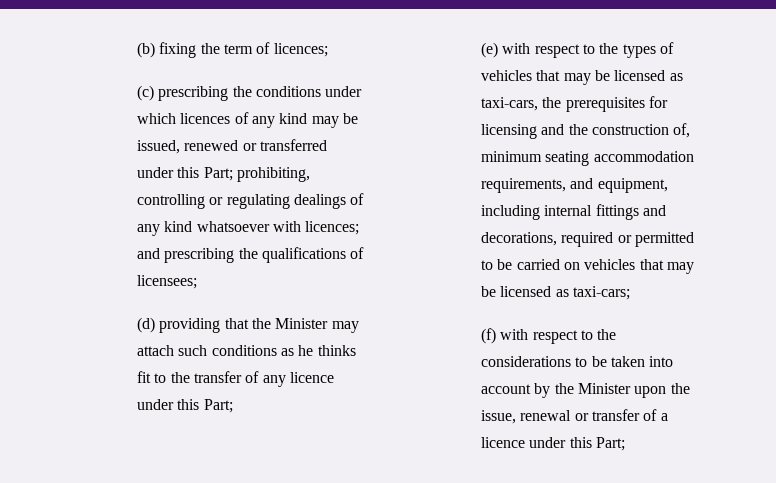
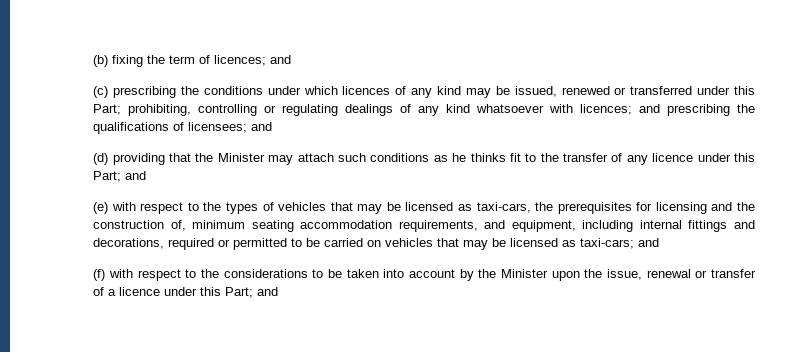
(328, 50) none -> [270,55,292,64] and
(198, 282) none -> [251,122,273,131] and
(233, 406) none -> [125,171,147,180] and
(631, 293) none -> [638,238,660,247] and
(626, 444) none -> [257,287,279,296] and

